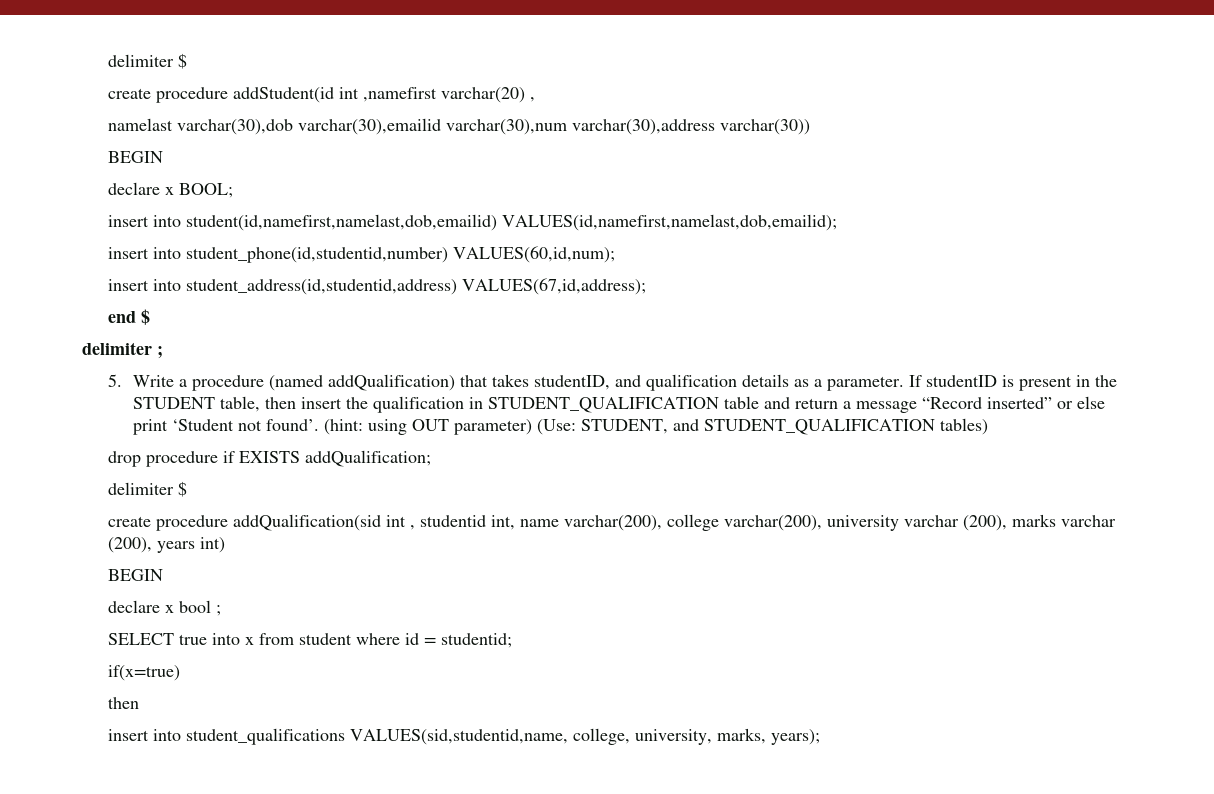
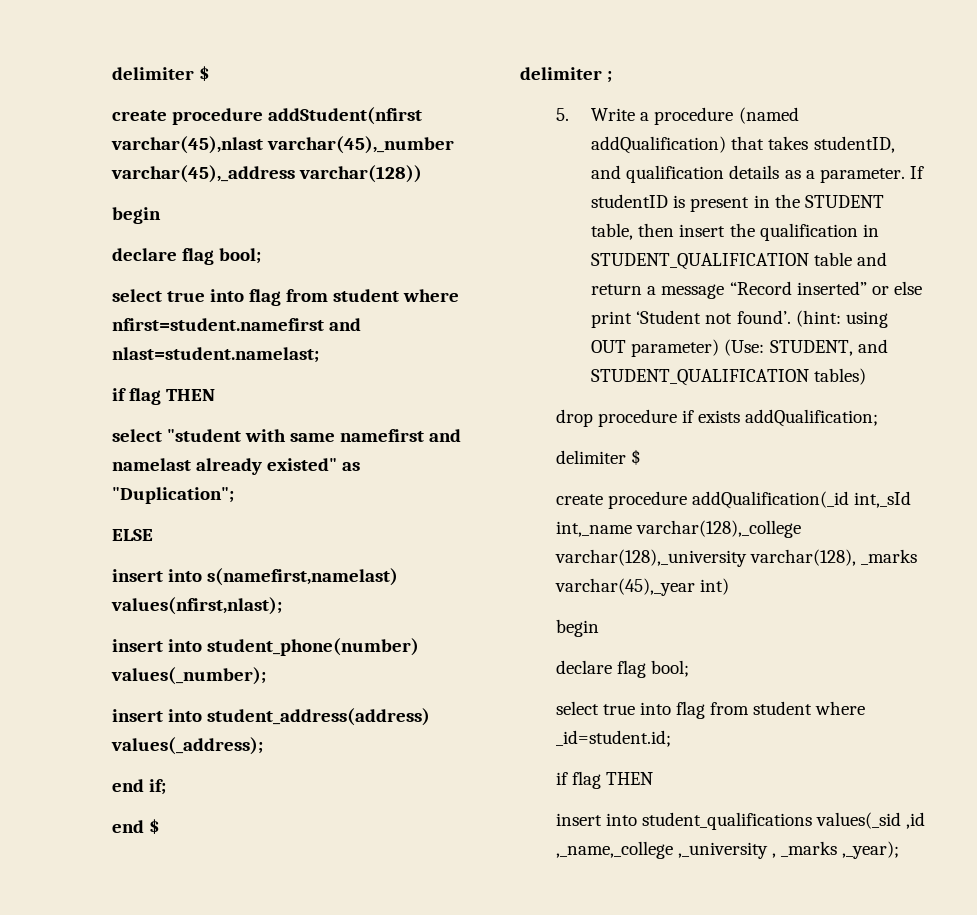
[107,53,187,69] [107,87,535,103] [107,118,810,135] [107,151,163,163] [107,182,233,198] [107,214,837,231] [107,246,615,263] [107,278,646,295] delimiter $ // create procedure addStudent(id int ,namefirst varchar(20) , // namelast varchar(30),dob varchar(30),emailid varchar(30),num varchar(30),address varchar(30)) // BEGIN // declare x BOOL; // insert into student(id,namefirst,namelast,dob,emailid) VALUES(id,namefirst,namelast,dob,emailid); // insert into student_phone(id,studentid,number) VALUES(60,id,num); // insert into student_address(id,studentid,address) VALUES(67,id,address); -> [111,66,209,81] [111,107,422,125] [110,136,454,154] [110,165,422,183] [111,207,161,224] [111,248,261,265] [111,289,460,306] [111,318,361,331] [111,347,319,363] [111,388,215,405] [111,429,462,442] [111,458,360,475] [111,487,234,504] [111,529,153,541] [111,568,398,586] [110,597,282,615] [111,638,419,656] [110,667,266,685] [111,708,430,726] [110,737,263,755] [111,779,166,795] delimiter $ // create procedure addStudent(nfirst varchar(45),nlast varchar(45),_number varchar(45),_address varchar(128)) // begin // declare flag bool; // select true into flag from student where nfirst=student.namefirst and nlast=student.namelast; // if flag THEN // select "student with same namefirst and namelast already existed" as "Duplication"; // ELSE // insert into s(namefirst,namelast) values(nfirst,nlast); // insert into student_phone(number) values(_number); // insert into student_address(address) values(_address); // end if;
[238,451,300,463] EXISTS -> [697,410,740,423] exists
[232,514,1116,531] [107,537,195,553] addQualification(sid int , studentid int, name varchar(200), college varchar(200), university varchar (200), marks varchar (200), years -> [691,491,911,509] [555,520,801,538] [554,549,917,567] [554,578,695,596] addQualification(_id int,_sId int,_name varchar(128),_college varchar(128),_university varchar(128), _marks varchar(45),_year
[107,569,163,581] [107,600,221,616] [107,633,512,648] [107,665,180,681] [107,697,139,709] [107,728,820,745] BEGIN // declare x bool ; // SELECT true into x from student where id = studentid; // if(x=true) // then // insert into student_qualifications VALUES(sid,studentid,name, college, university, marks, years); -> [555,619,599,637] [555,660,689,678] [555,701,866,719] [555,730,671,747] [555,771,653,789] [555,812,926,830] [555,841,900,859] begin // declare flag bool; // select true into flag from student where _id=student.id; // if flag THEN // insert into student_qualifications values(_sid ,id ,_name,_college ,_university , _marks ,_year);

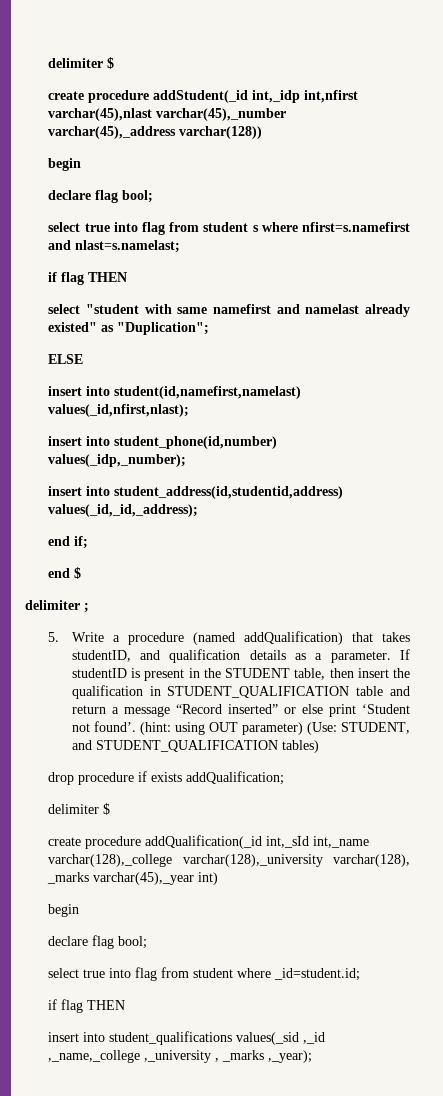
[111,66,209,81] [111,107,422,125] delimiter $ // create procedure addStudent(nfirst -> [48,57,115,69] [48,90,359,103] delimiter $ // create procedure addStudent(_id int,_idp int,nfirst
[403,289,460,302] [111,318,361,331] [111,347,319,363] where nfirst=student.namefirst and nlast=student.namelast; -> [252,222,411,232] [48,240,181,253] s where nfirst=s.namefirst and nlast=s.namelast;
[206,568,398,586] [110,597,282,615] [111,638,419,656] [110,667,266,685] [111,708,430,726] [110,737,263,755] s(namefirst,namelast) values(nfirst,nlast); // insert into student_phone(number) values(_number); // insert into student_address(address) values(_address); -> [114,386,302,399] [48,404,190,417] [48,436,278,449] [48,454,187,467] [48,486,344,499] [48,504,199,517] student(id,namefirst,namelast) values(_id,nfirst,nlast); // insert into student_phone(id,number) values(_idp,_number); // insert into student_address(id,studentid,address) values(_id,_id,_address);
[906,812,926,829] ,id -> [303,1032,326,1044] ,_id

